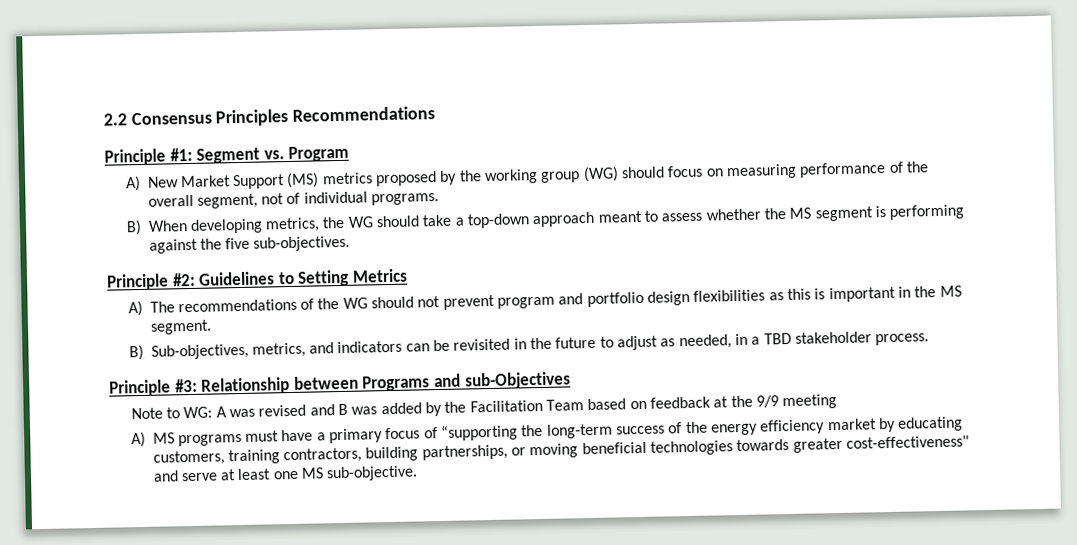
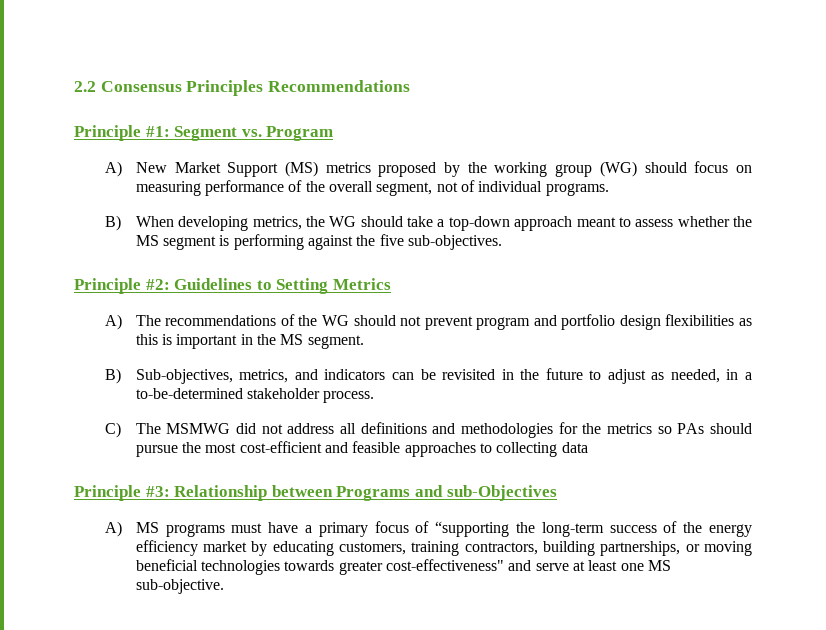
[763,332,792,345] TBD -> [135,388,243,399] to-be-determined
(930, 339) none -> [104,422,752,438] [135,441,588,457] // C) The MSMWG did not address all definitions and methodologies for the metrics so PAs should pursue the most cost-efficient and feasible approaches to collecting data
[130,394,838,420] // Note to WG: A was revised and B was added by the Facilitation Team based on feedback at the 9/9 meeting -> (557, 493) none

